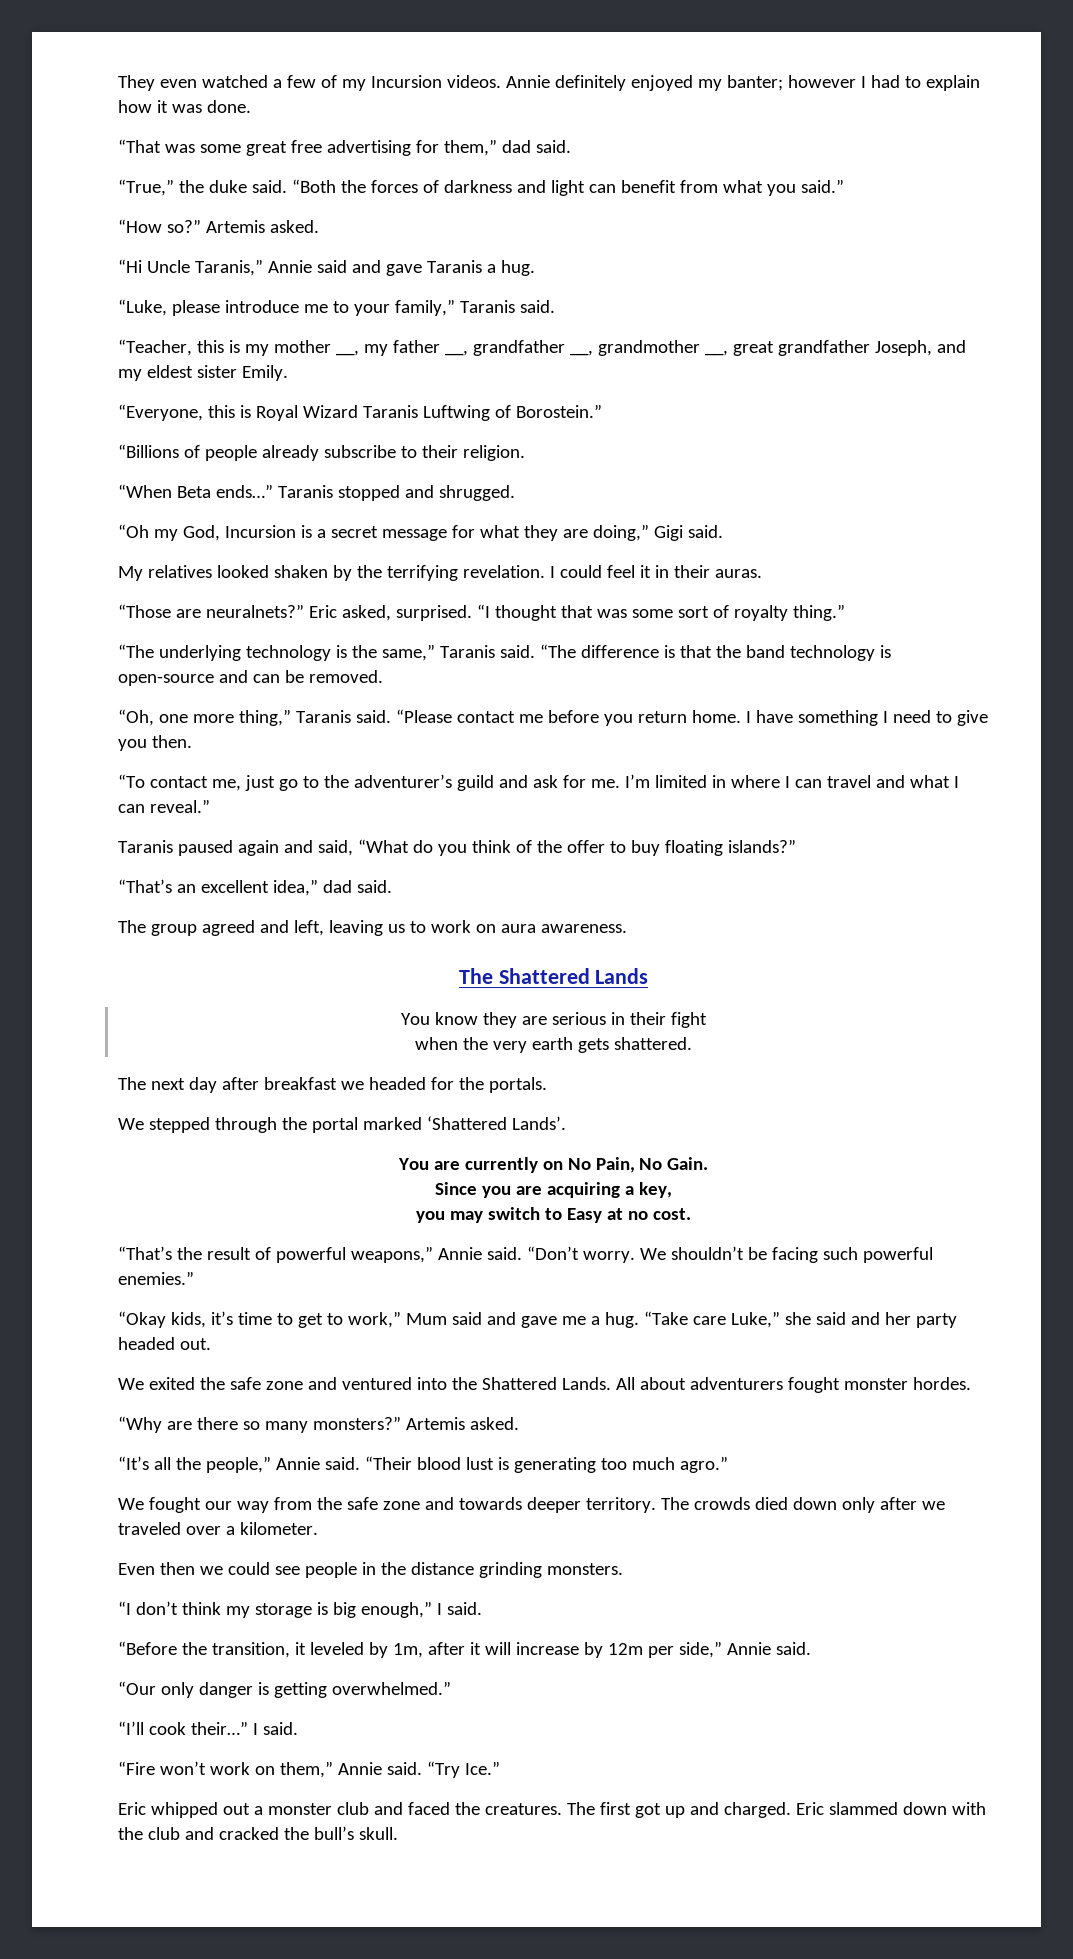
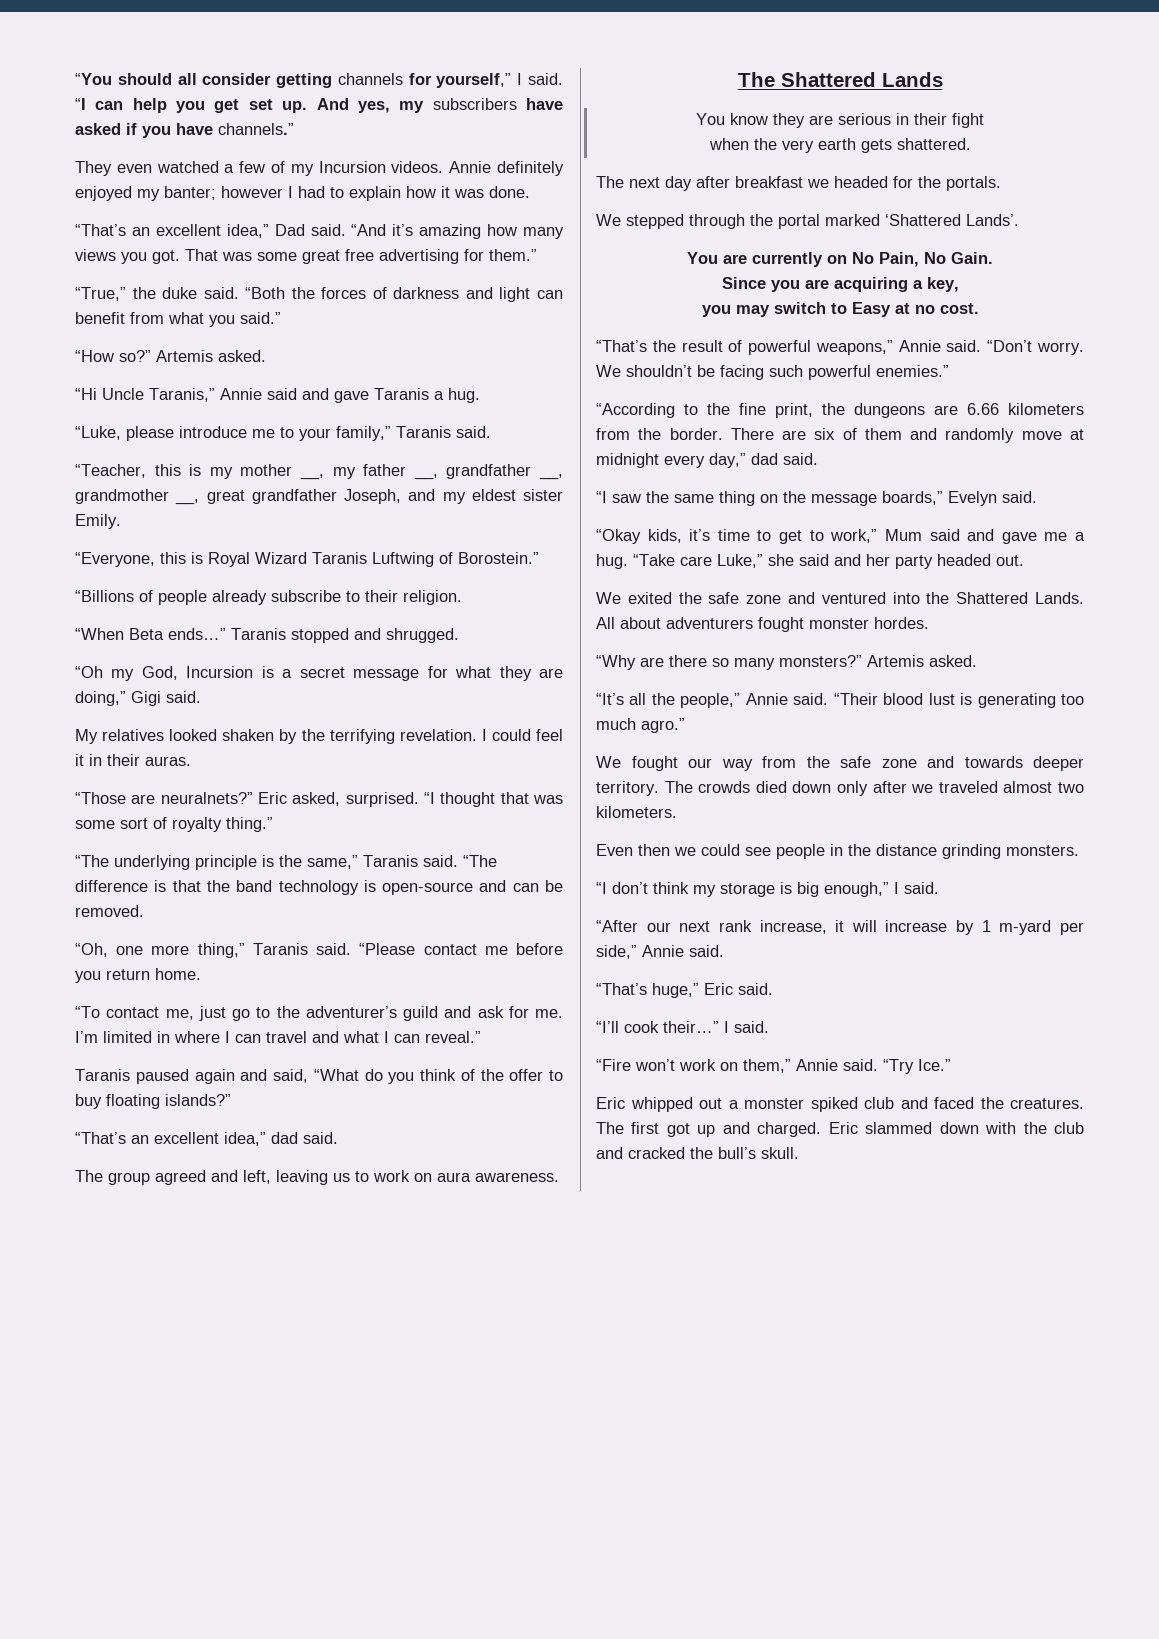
(118, 83) none -> [75,73,563,88] [75,98,563,113] [75,123,294,138] “You should all consider getting channels for yourself,” I said. “I can help you get set up. And yes, my subscribers have asked if you have channels.” //
[118,139,161,153] “That -> [75,224,564,239] [75,249,218,264] “That’s an excellent idea,” Dad said. “And it’s amazing how many views you got. That
[443,139,571,156] them,” dad said. -> [489,249,537,261] them.”
[245,645,331,661] technology -> [195,855,257,870] principle
[745,710,988,726] [118,735,192,751] I have something I need to give you then. -> (201, 974) none
(194, 1278) none -> [596,403,1084,418] [596,428,1084,443] [596,453,818,468] [596,491,1037,506] // “According to the fine print, the dungeons are 6.66 kilometers from the border. There are six of them and randomly move at midnight every day,” dad said. // “I saw the same thing on the message boards,” Evelyn said.
[185,1522,318,1535] over a kilometer. -> [1003,781,1084,793] [596,806,677,818] almost two kilometers.
[118,1641,465,1658] “Before the transition, it leveled by 1m, after -> [596,920,827,934] “After our next rank increase,
[607,1643,643,1655] 12m -> [981,920,1052,935] 1 m-yard
[118,1681,451,1698] “Our only danger is getting overwhelmed.” -> [596,983,773,998] “That’s huge,” Eric said.
(332, 1809) none -> [810,1097,858,1112] spiked

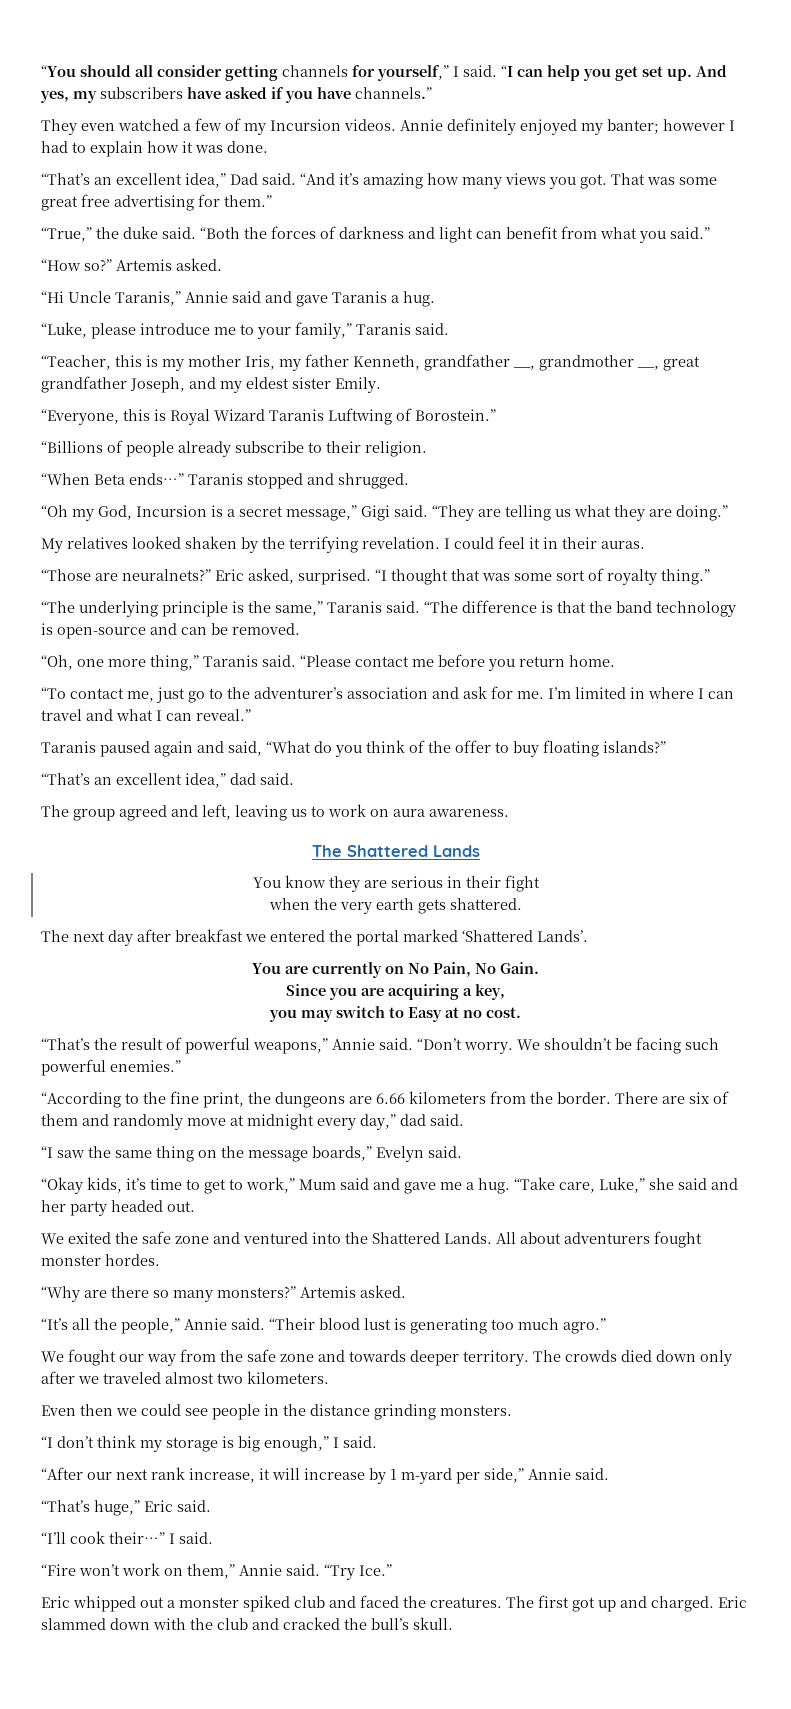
[300,474,324,480] __, -> [245,355,275,370] Iris,
[413,474,438,480] __, -> [353,355,420,370] Kenneth,
[353,666,563,681] [75,691,201,706] message for what they are doing,” Gigi said. -> [286,505,728,521] message,” Gigi said. “They are telling us what they are doing.”
[403,1006,438,1021] guild -> [347,687,428,699] association
[834,176,1001,191] [596,214,745,229] headed for the portals. // We stepped through -> [270,930,325,942] entered
[680,556,712,566] care -> [559,1182,595,1193] care,

